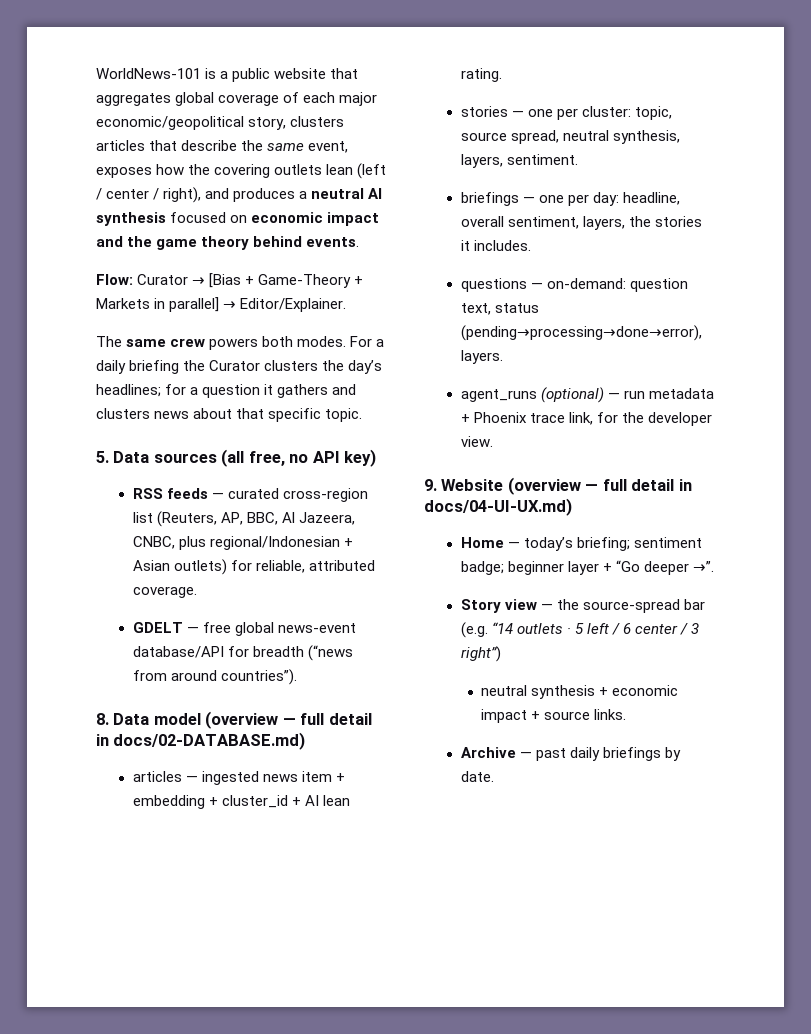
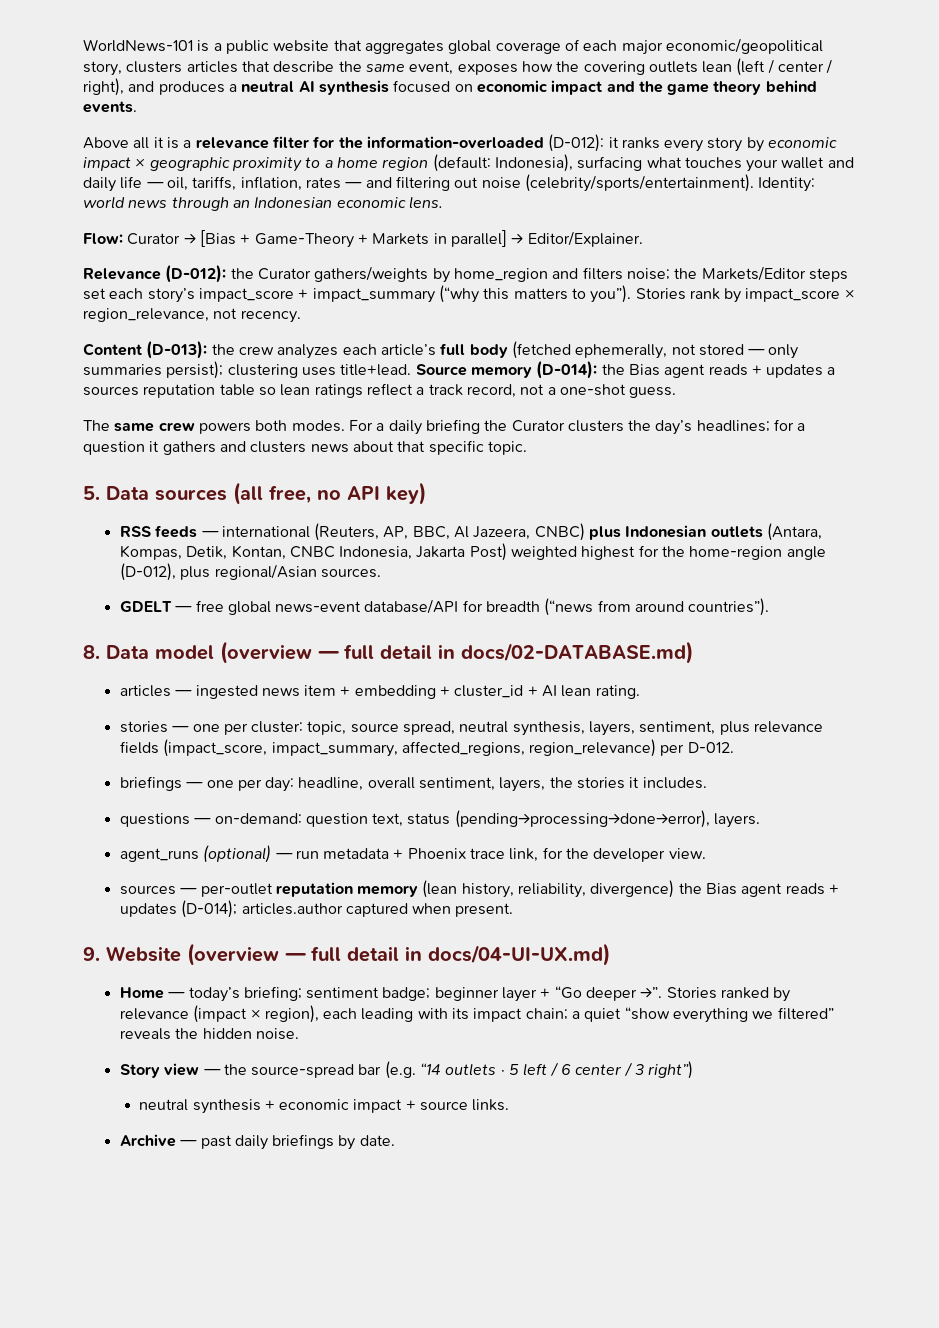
(360, 242) none -> [83,134,838,152] [83,154,854,172] [83,174,816,192] [83,196,443,211] // Above all it is a relevance filter for the information-overloaded (D-012): it ranks every story by economic impact × geographic proximity to a home region (default: Indonesia), surfacing what touches your wallet and daily life — oil, tariffs, inflation, rates — and filtering out noise (celebrity/sports/entertainment). Identity: world news through an Indonesian economic lens.
(347, 305) none -> [83,265,848,283] [83,285,855,303] [83,308,301,323] [83,341,799,359] [83,361,836,379] [83,383,677,398] // Relevance (D-012): the Curator gathers/weights by home_region and filters noise; the Markets/Editor steps set each story’s impact_score + impact_summary (“why this matters to you”). Stories rank by impact_score × region_relevance, not recency. // Content (D-013): the crew analyzes each article’s full body (fetched ephemerally, not stored — only summaries persist); clustering uses title+lead. Source memory (D-014): the Bias agent reads + updates a sources reputation table so lean ratings reflect a track record, not a one-shot guess.
[227,488,368,502] [132,512,153,523] curated cross-region list -> [221,526,310,538] international
[132,536,353,550] [132,559,375,575] [132,586,197,598] CNBC, plus regional/Indonesian + Asian outlets) for reliable, attributed coverage. -> [534,523,823,541] [119,543,826,561] [119,563,381,581] CNBC) plus Indonesian outlets (Antara, Kompas, Detik, Kontan, CNBC Indonesia, Jakarta Post) weighted highest for the home-region angle (D-012), plus regional/Asian sources.
[506,154,578,165] sentiment. -> [639,721,824,735] [119,739,734,757] sentiment, plus relevance fields (impact_score, impact_summary, affected_regions, region_relevance) per D-012.
(493, 441) none -> [119,880,840,898] [119,900,514,918] // sources — per-outlet reputation memory (lean history, reliability, divergence) the Bias agent reads + updates (D-014); articles.author captured when present.
(715, 566) none -> [666,987,791,1002] [119,1005,834,1023] [119,1028,299,1040] Stories ranked by relevance (impact × region), each leading with its impact chain; a quiet “show everything we filtered” reveals the hidden noise.

